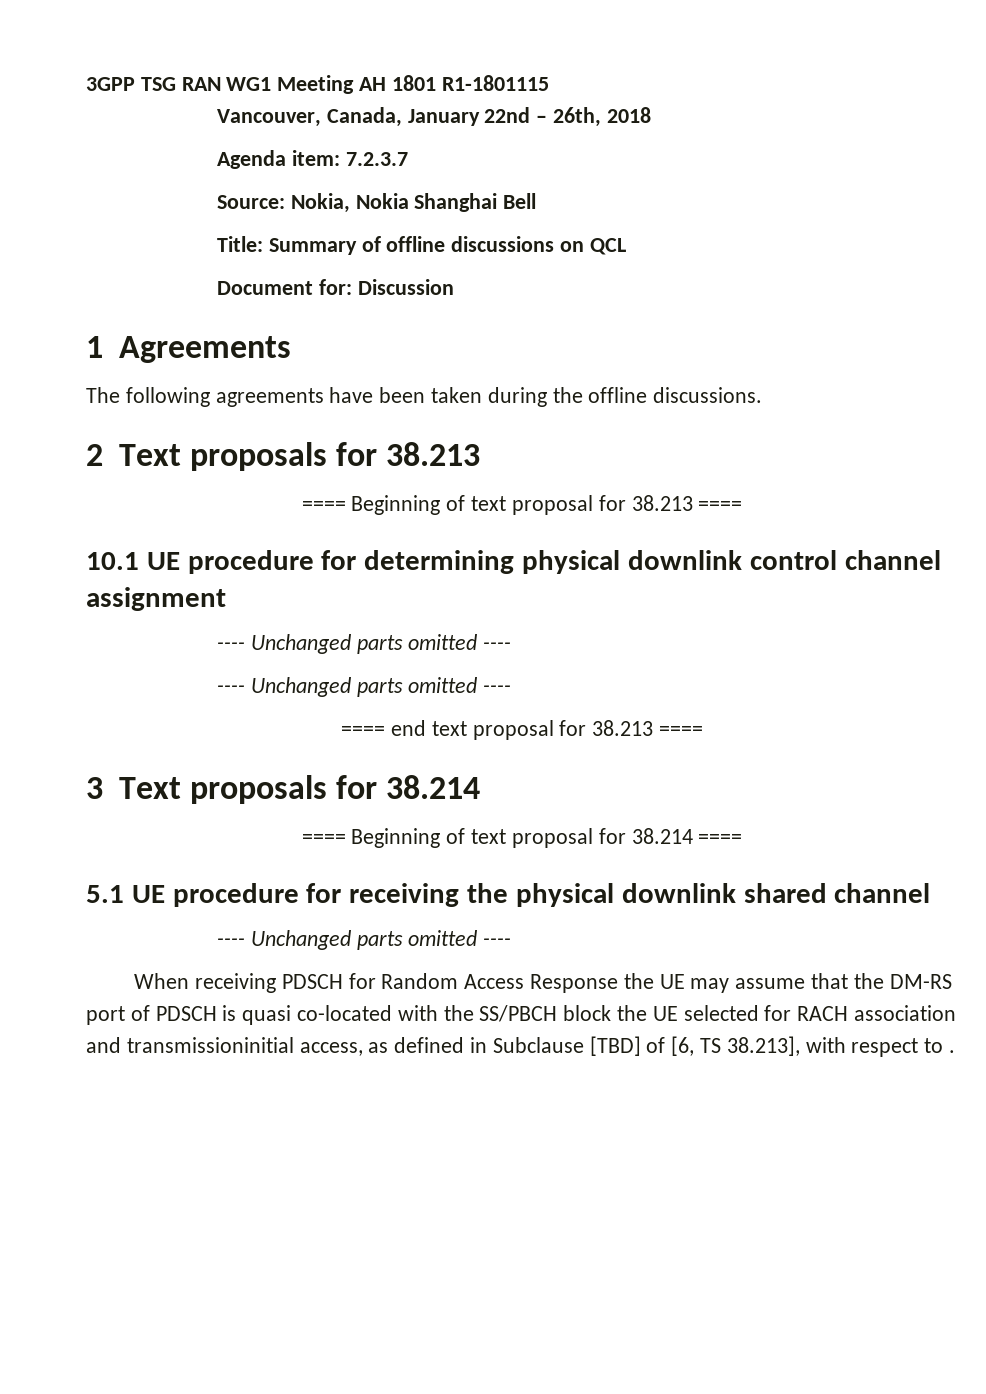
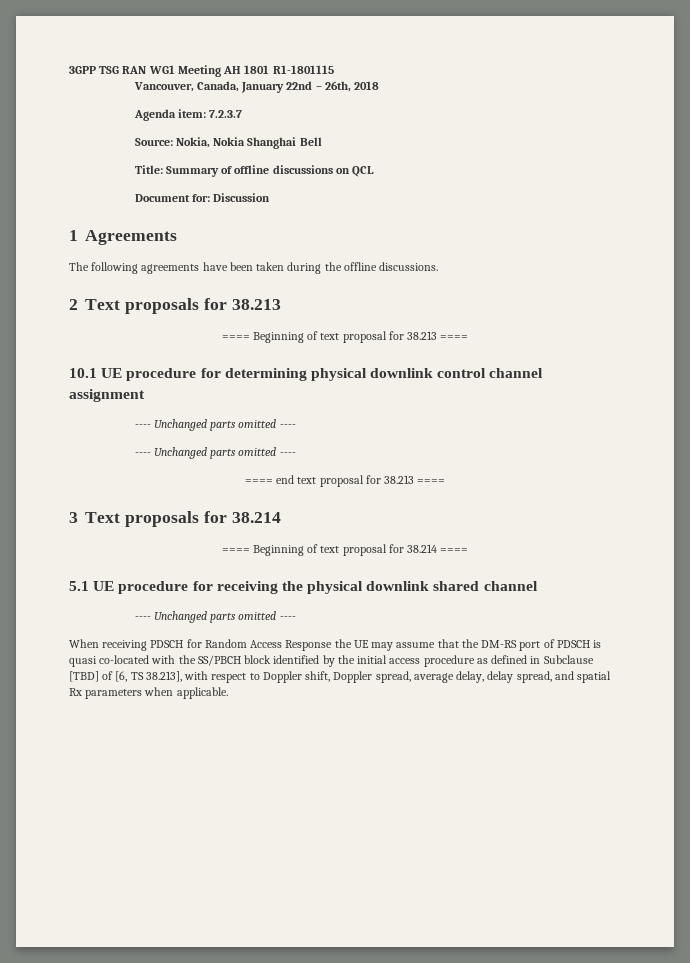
[617,1005,957,1021] [86,1037,363,1056] the UE selected for RACH association and transmissioninitial access, -> [273,655,475,667] identified by the initial access procedure
[949,1050,956,1053] . -> [262,671,612,683] [69,687,228,699] Doppler shift, Doppler spread, average delay, delay spread, and spatial Rx parameters when applicable.

